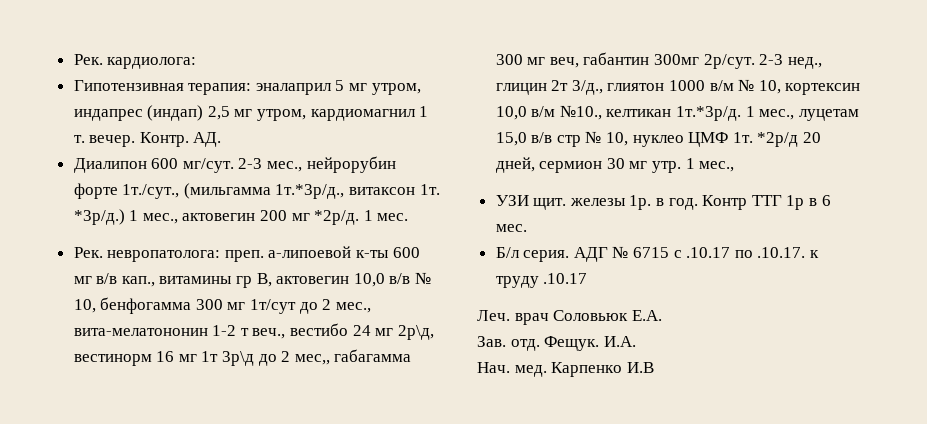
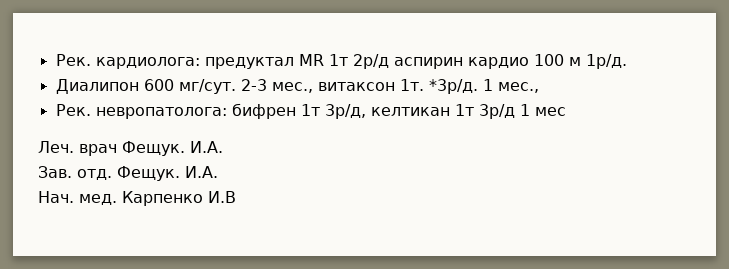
[73,80,421,95] [73,105,429,121] [73,132,222,147] // Гипотензивная терапия: эналаприл 5 мг утром, индапрес (индап) 2,5 мг утром, кардиомагнил 1 т. вечер. Контр. АД. -> [204,54,627,69] предуктал MR 1т 2р/д аспирин кардио 100 м 1р/д.
[306,156,396,173] [73,183,345,199] нейрорубин форте 1т./сут., (мильгамма 1т.*3р/д., -> (313, 87) none
[73,209,409,225] [73,246,420,262] [73,272,432,288] [73,297,371,314] [73,323,434,340] [73,349,412,366] [495,52,822,69] [495,79,861,95] [495,105,859,121] [495,131,822,147] [495,157,735,173] [495,195,831,210] [495,224,527,232] [495,246,820,262] [495,273,588,288] *3р/д.) 1 мес., актовегин 200 мг *2р/д. 1 мес. // Рек. невропатолога: преп. а-липоевой к-ты 600 мг в/в кап., витамины гр В, актовегин 10,0 в/в № 10, бенфогамма 300 мг 1т/сут до 2 мес., вита-мелатононин 1-2 т веч., вестибо 24 мг 2р\д, вестинорм 16 мг 1т 3р\д до 2 мес,, габагамма 300 мг веч, габантин 300мг 2р/сут. 2-3 нед., глицин 2т 3/д., глиятон 1000 в/м № 10, кортексин 10,0 в/м №10., келтикан 1т.*3р/д. 1 мес., луцетам 15,0 в/в стр № 10, нуклео ЦМФ 1т. *2р/д 20 дней, сермион 30 мг утр. 1 мес., // УЗИ щит. железы 1р. в год. Контр ТТГ 1р в 6 мес. // Б/л серия. АДГ № 6715 с .10.17 по .10.17. к труду .10.17 -> [428,79,539,94] [55,103,566,119] *3р/д. 1 мес., // Рек. невропатолога: бифрен 1т 3р/д, келтикан 1т 3р/д 1 мес
[553,310,662,321] Соловьюк Е.А. -> [122,141,223,156] Фещук. И.А.

